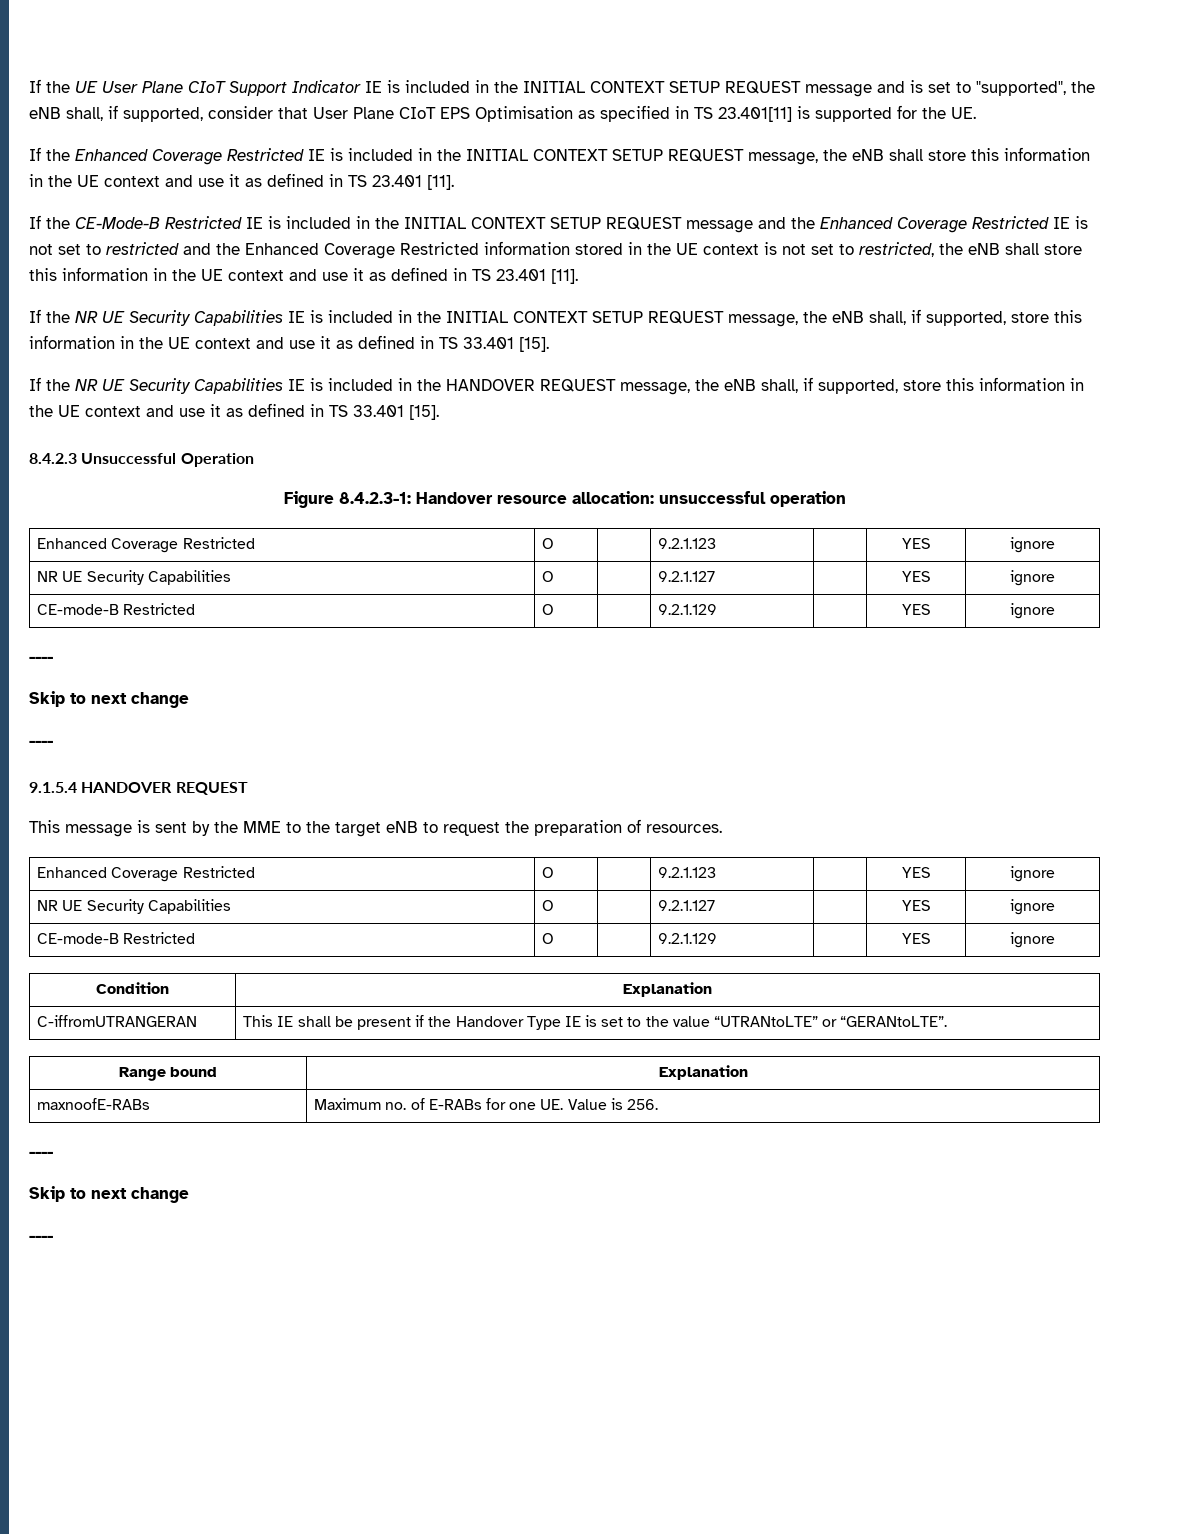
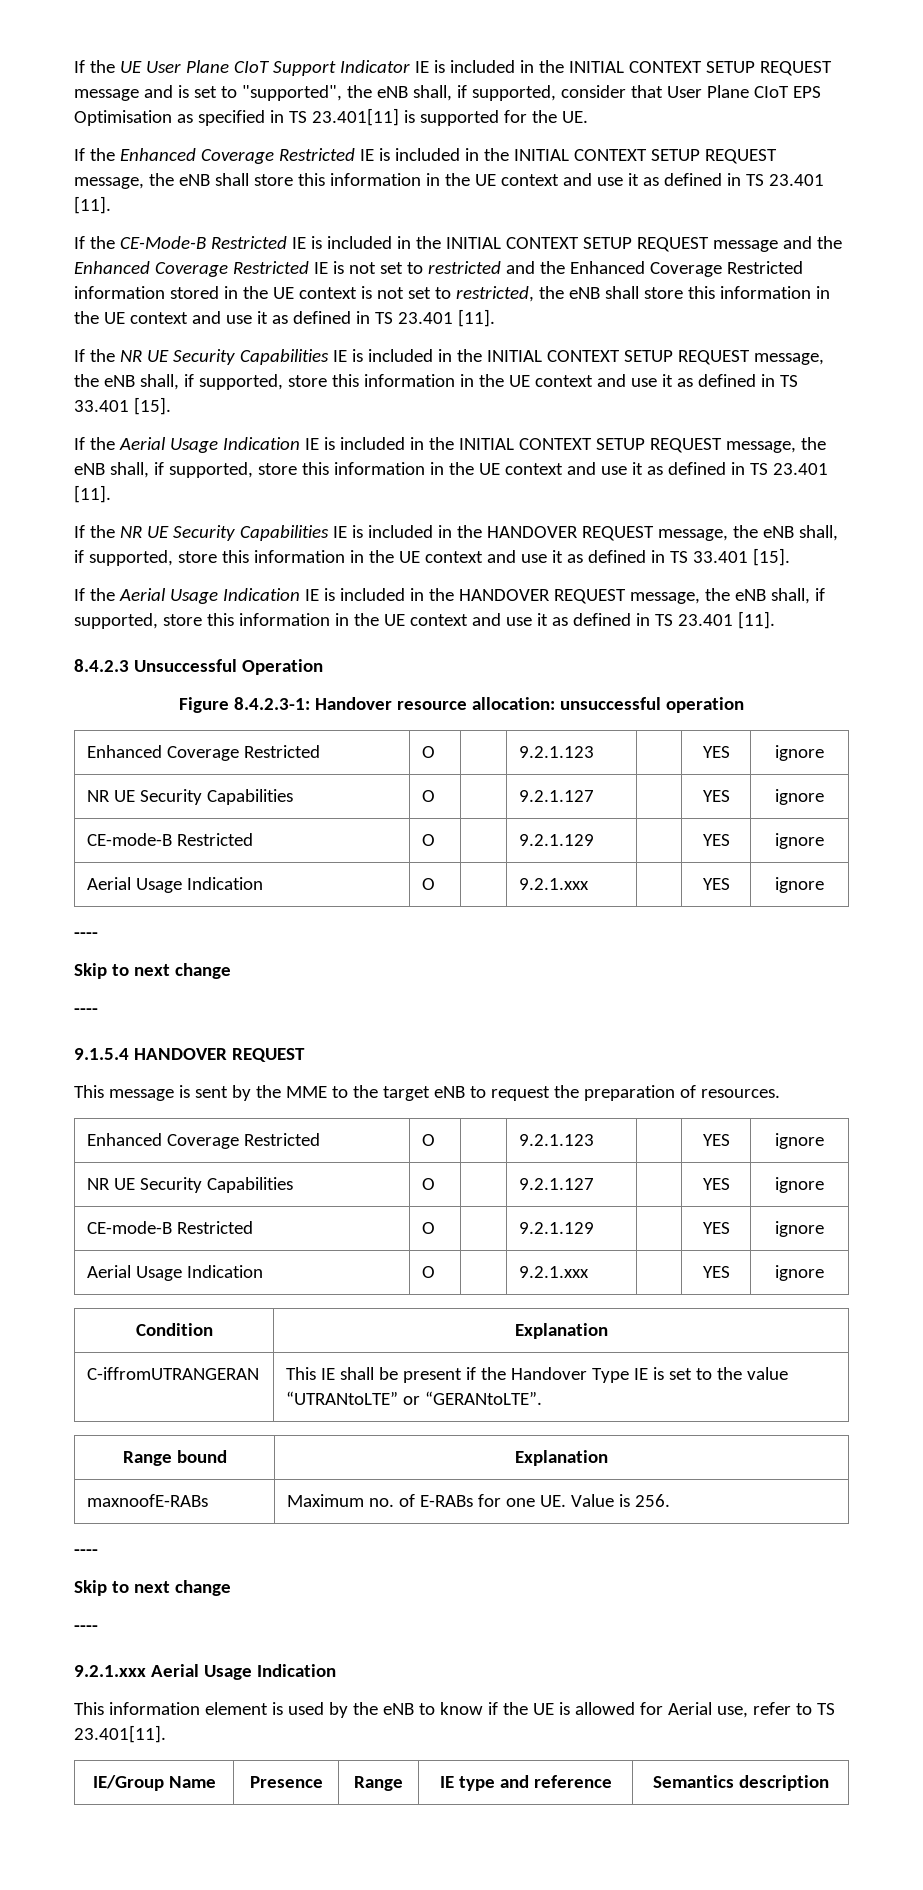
(549, 344) none -> [74,437,826,453] [74,462,828,478] [74,485,111,503] // If the Aerial Usage Indication IE is included in the INITIAL CONTEXT SETUP REQUEST message, the eNB shall, if supported, store this information in the UE context and use it as defined in TS 23.401 [11].
(439, 412) none -> [74,588,825,604] [74,611,775,629] // If the Aerial Usage Indication IE is included in the HANDOVER REQUEST message, the eNB shall, if supported, store this information in the UE context and use it as defined in TS 23.401 [11].
(1055, 611) none -> [87,877,264,893] [422,878,436,890] [519,878,590,890] [702,878,730,890] [775,877,824,893] // Aerial Usage Indication | O | | 9.2.1.xxx | | YES | ignore
(1055, 940) none -> [87,1265,264,1281] [422,1266,436,1278] [519,1266,590,1278] [702,1266,730,1278] [775,1265,824,1281] // Aerial Usage Indication | O | | 9.2.1.xxx | | YES | ignore
(53, 1238) none -> [74,1664,336,1680] [74,1702,835,1718] [74,1725,166,1743] [92,1775,216,1791] [249,1776,323,1788] [354,1776,403,1791] [439,1775,612,1791] [652,1775,829,1791] // 9.2.1.xxx Aerial Usage Indication // This information element is used by the eNB to know if the UE is allowed for Aerial use, refer to TS 23.401[11]. // IE/Group Name | Presence | Range | IE type and reference | Semantics description

